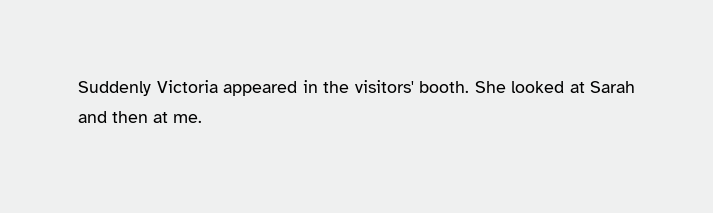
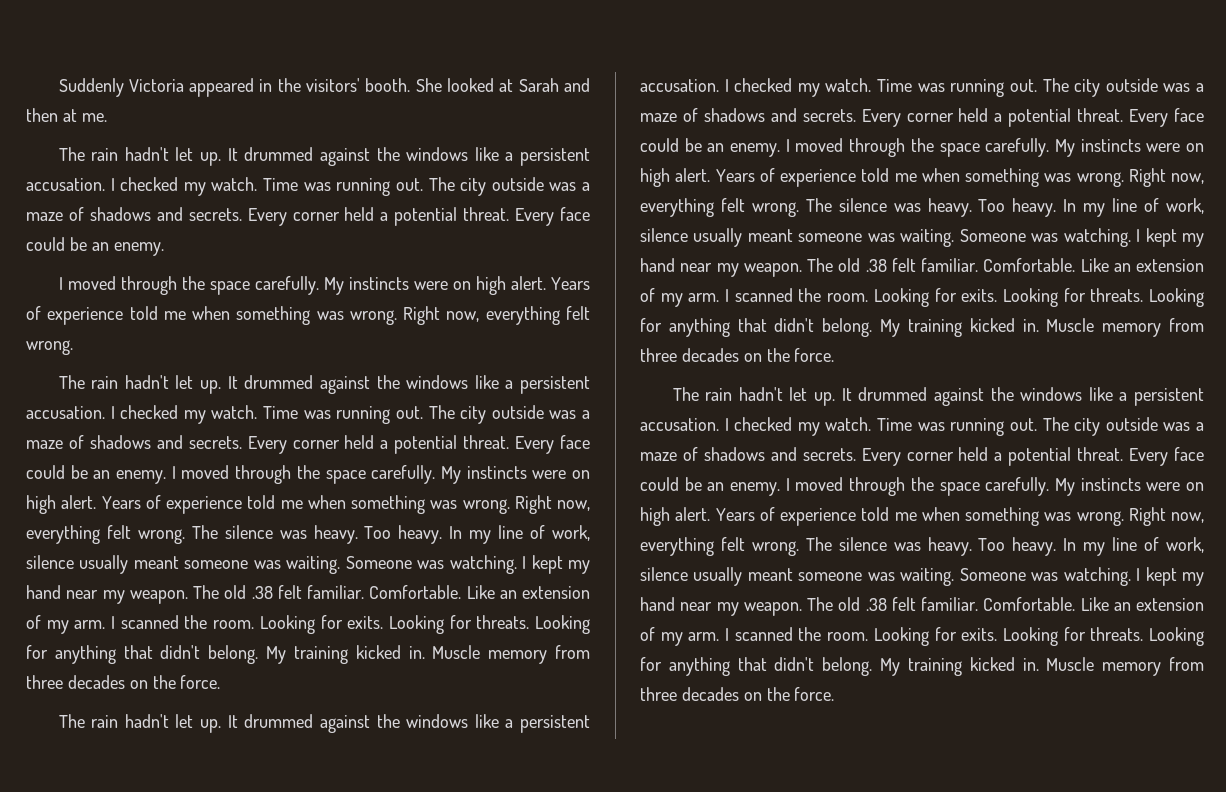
(202, 118) none -> [58,147,591,166] [26,177,591,196] [26,207,590,226] [26,237,164,256] [58,276,590,295] [26,306,590,325] [26,340,73,355] [58,375,591,394] [26,405,591,424] [26,435,590,454] [26,465,590,484] [26,495,590,514] [26,525,591,544] [26,555,590,574] [26,585,590,604] [26,615,590,634] [26,645,590,664] [26,675,221,689] [58,714,591,733] [640,78,1205,97] [640,108,1204,127] [640,138,1204,157] [640,168,1204,187] [640,198,1204,217] [640,228,1204,247] [640,258,1204,277] [640,288,1204,307] [640,318,1204,337] [640,348,835,362] [672,387,1204,406] [640,417,1205,436] [640,447,1204,466] [640,477,1204,496] [640,507,1204,526] [640,537,1204,556] [640,567,1204,586] [640,597,1204,616] [640,627,1204,646] [640,657,1204,676] [640,687,835,701] // The rain hadn't let up. It drummed against the windows like a persistent accusation. I checked my watch. Time was running out. The city outside was a maze of shadows and secrets. Every corner held a potential threat. Every face could be an enemy. // I moved through the space carefully. My instincts were on high alert. Years of experience told me when something was wrong. Right now, everything felt wrong. // The rain hadn't let up. It drummed against the windows like a persistent accusation. I checked my watch. Time was running out. The city outside was a maze of shadows and secrets. Every corner held a potential threat. Every face could be an enemy. I moved through the space carefully. My instincts were on high alert. Years of experience told me when something was wrong. Right now, everything felt wrong. The silence was heavy. Too heavy. In my line of work, silence usually meant someone was waiting. Someone was watching. I kept my hand near my weapon. The old .38 felt familiar. Comfortable. Like an extension of my arm. I scanned the room. Looking for exits. Looking for threats. Looking for anything that didn't belong. My training kicked in. Muscle memory from three decades on the force. // The rain hadn't let up. It drummed against the windows like a persistent accusation. I checked my watch. Time was running out. The city outside was a maze of shadows and secrets. Every corner held a potential threat. Every face could be an enemy. I moved through the space carefully. My instincts were on high alert. Years of experience told me when something was wrong. Right now, everything felt wrong. The silence was heavy. Too heavy. In my line of work, silence usually meant someone was waiting. Someone was watching. I kept my hand near my weapon. The old .38 felt familiar. Comfortable. Like an extension of my arm. I scanned the room. Looking for exits. Looking for threats. Looking for anything that didn't belong. My training kicked in. Muscle memory from three decades on the force. // The rain hadn't let up. It drummed against the windows like a persistent accusation. I checked my watch. Time was running out. The city outside was a maze of shadows and secrets. Every corner held a potential threat. Every face could be an enemy. I moved through the space carefully. My instincts were on high alert. Years of experience told me when something was wrong. Right now, everything felt wrong. The silence was heavy. Too heavy. In my line of work, silence usually meant someone was waiting. Someone was watching. I kept my hand near my weapon. The old .38 felt familiar. Comfortable. Like an extension of my arm. I scanned the room. Looking for exits. Looking for threats. Looking for anything that didn't belong. My training kicked in. Muscle memory from three decades on the force.

